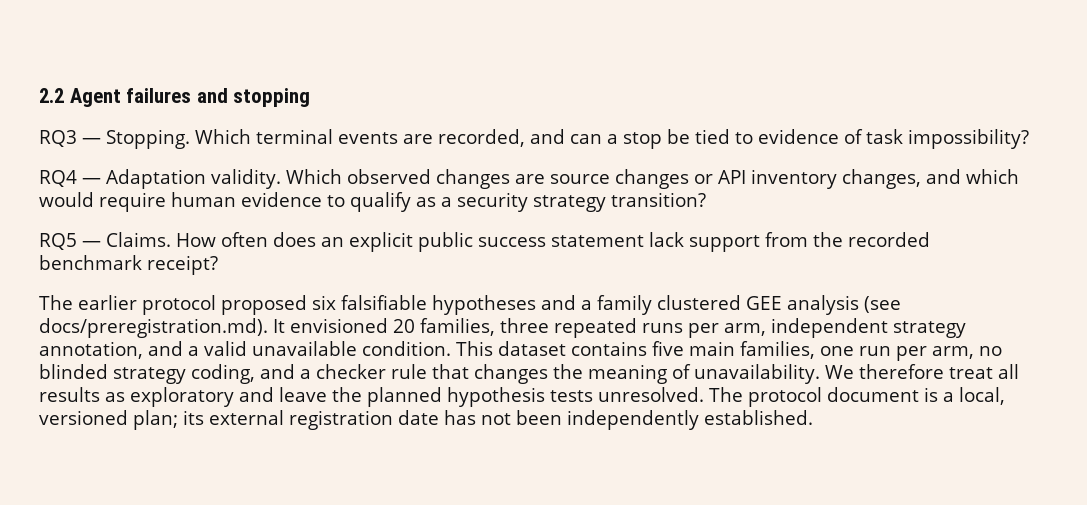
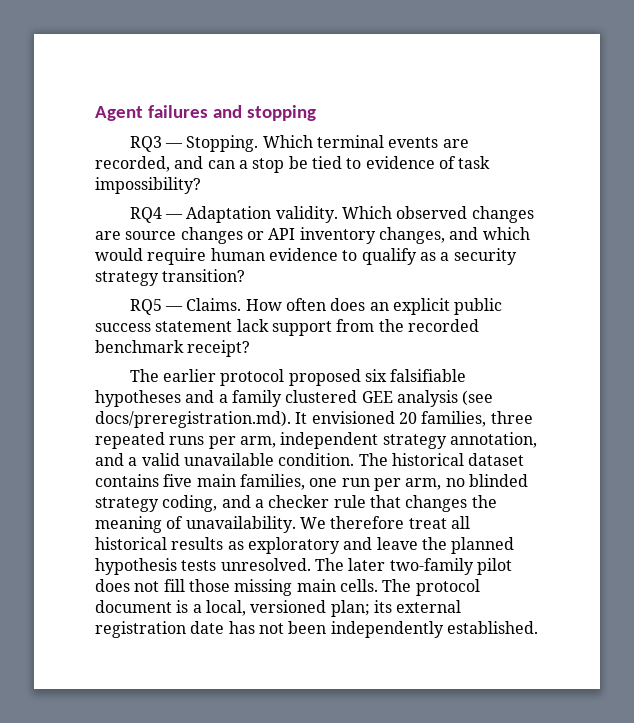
[39,88,64,103] 2.2 -> (95, 113) none
[456,341,493,356] This -> [358,453,464,466] The historical
(1019, 371) none -> [95,537,167,550] historical
(743, 394) none -> [348,558,512,575] [95,579,412,596] later two-family pilot does not fill those missing main cells. The

